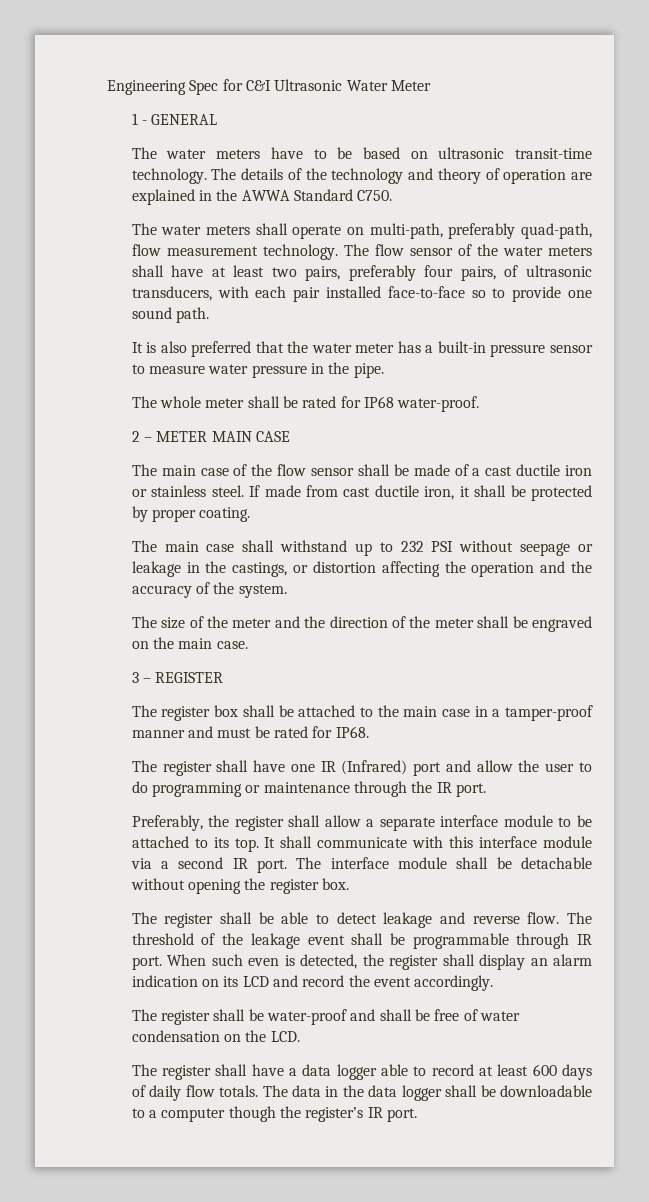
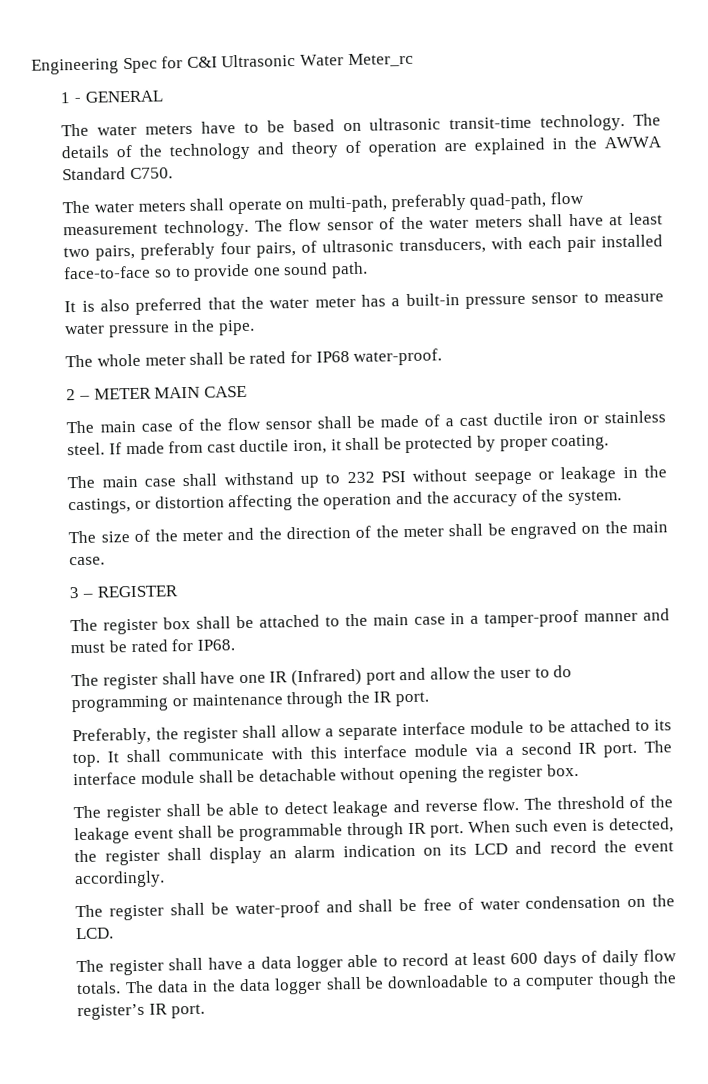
[390,80,431,91] Meter -> [347,52,414,68] Meter_rc

